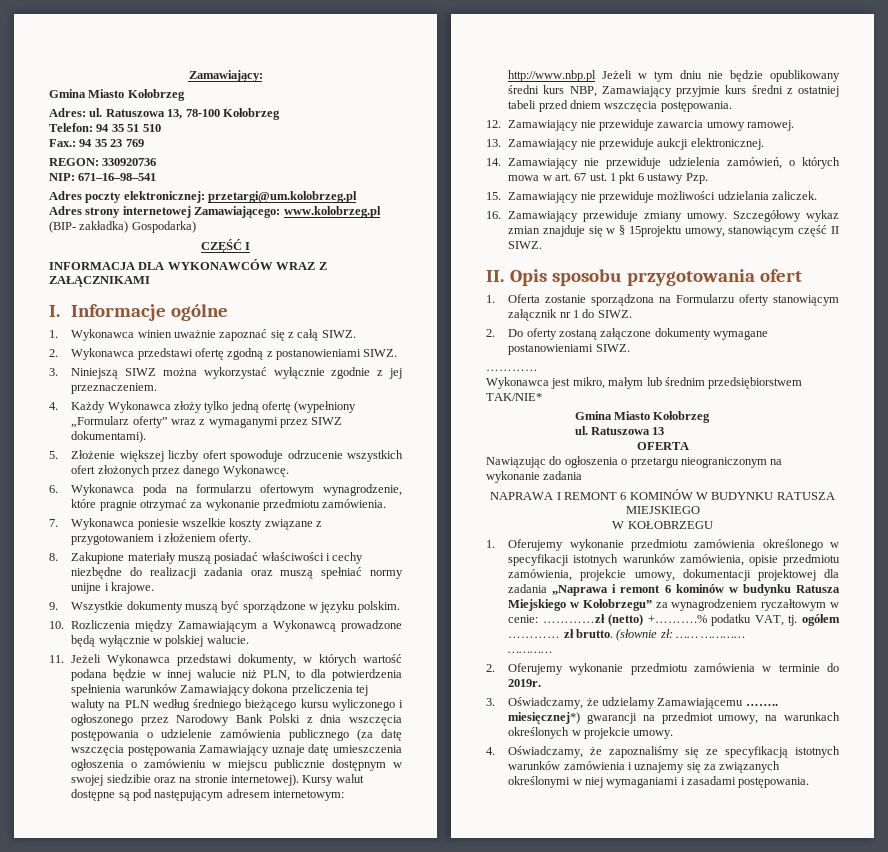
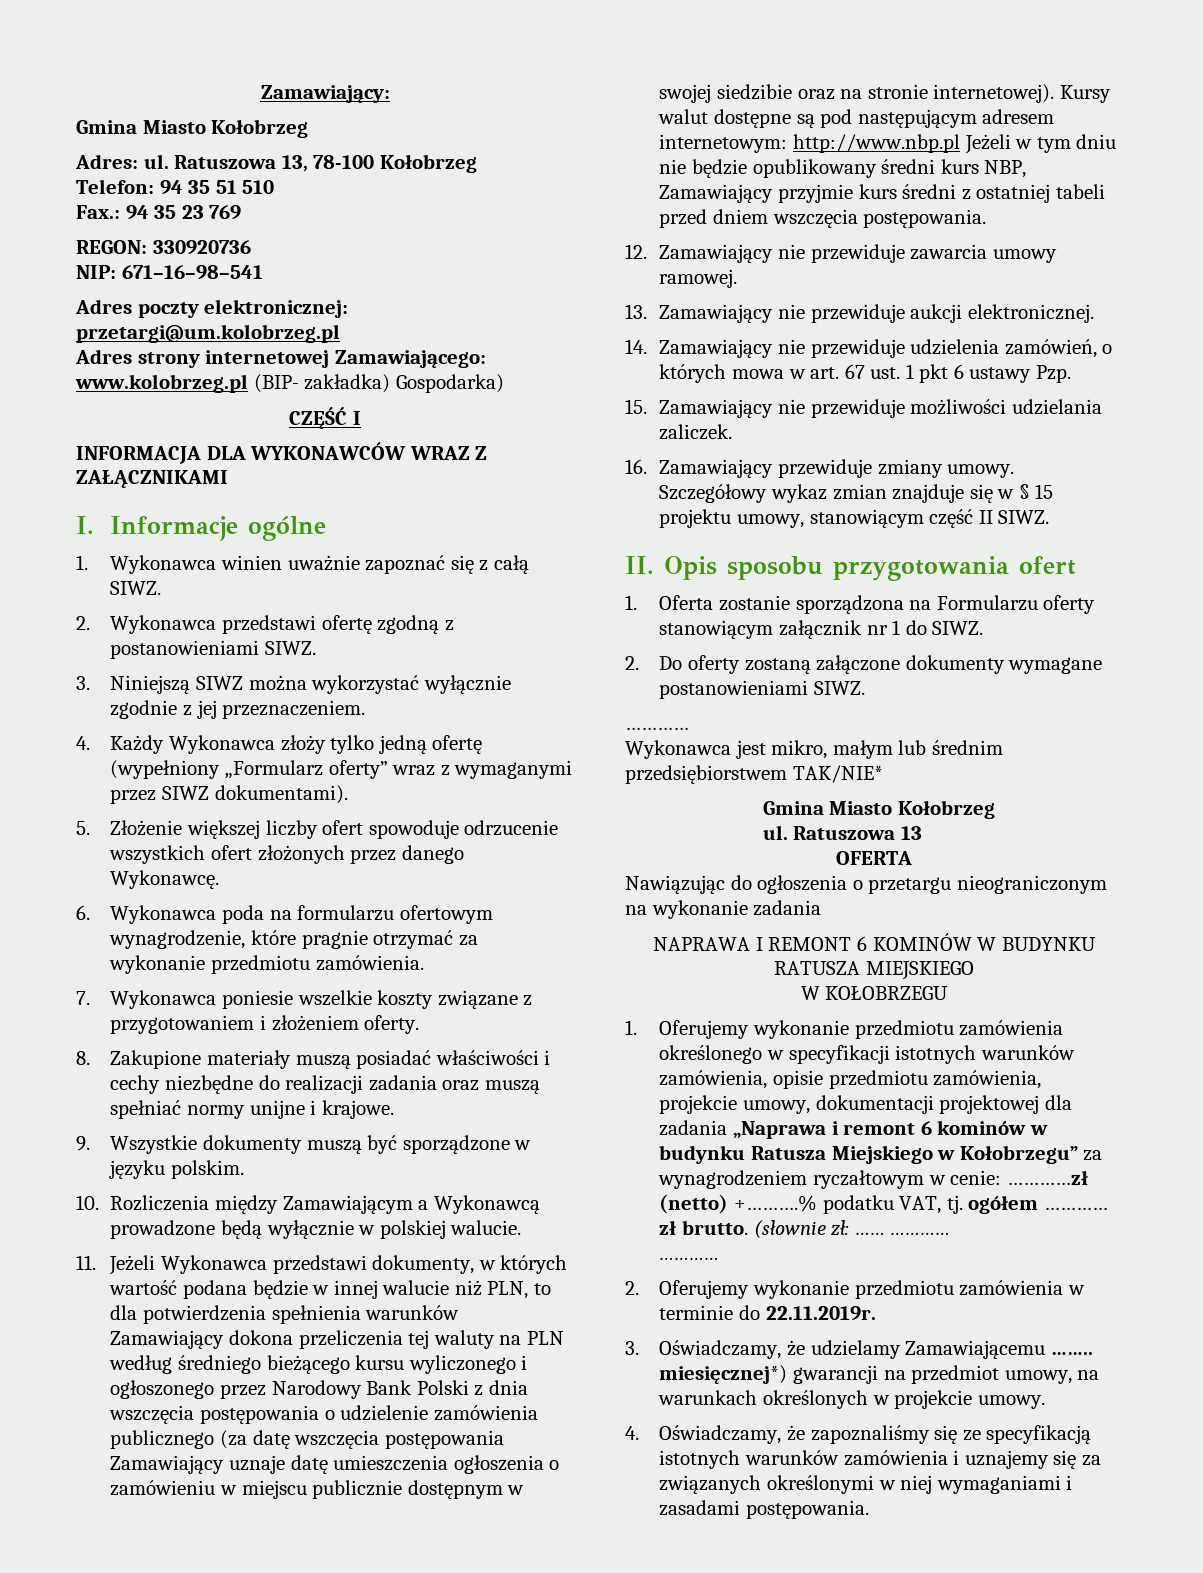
[628,225,682,237] 15projektu -> [1035,484,1054,499] [659,509,732,528] 15 projektu
[508,679,542,687] 2019r. -> [765,1306,876,1321] 22.11.2019r.

